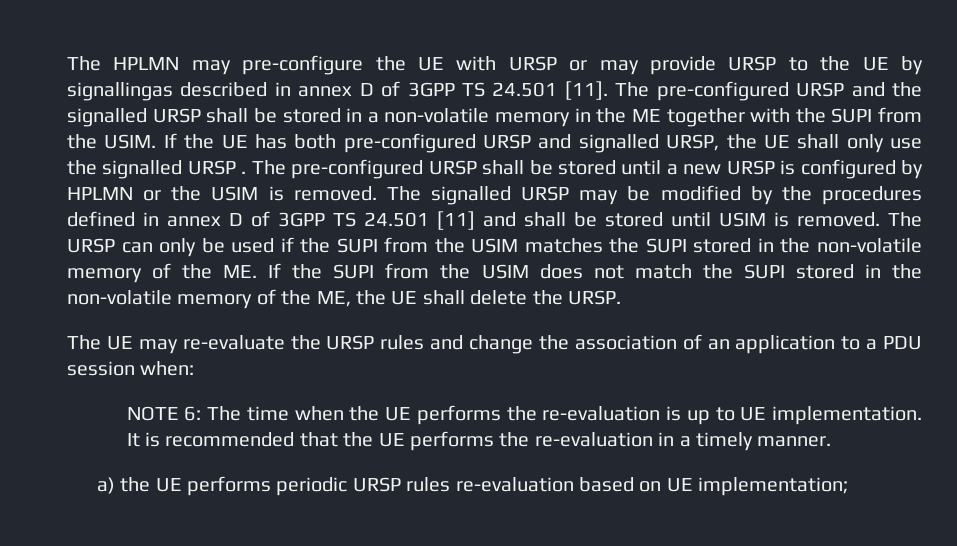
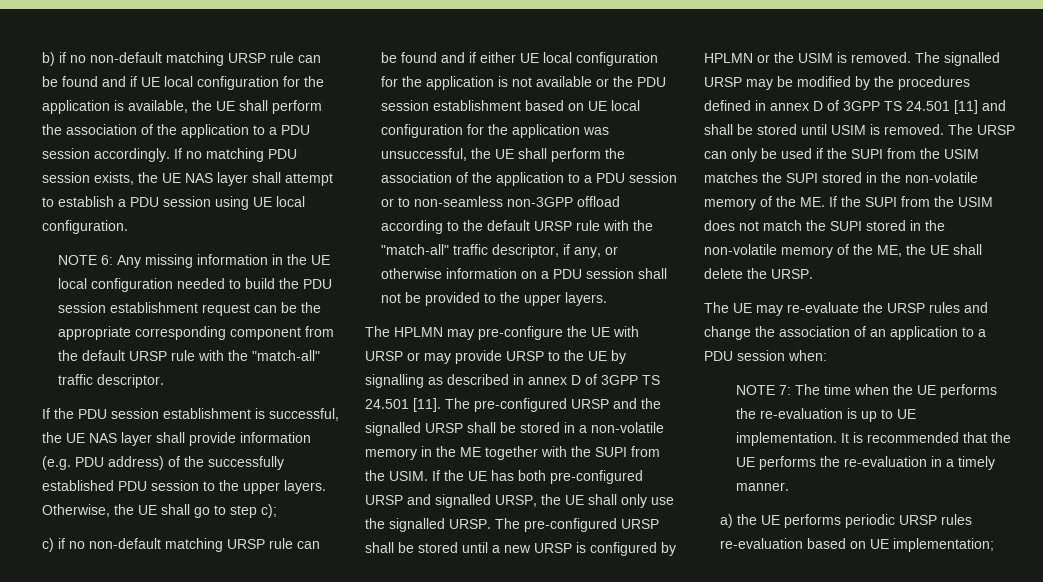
(67, 63) none -> [41,52,321,66] [41,76,324,90] [41,100,322,114] [41,124,310,138] [41,148,297,162] [41,172,333,186] [41,196,305,210] [41,220,128,234] [57,254,330,268] [57,278,332,292] [57,302,321,316] [57,326,334,340] [57,350,320,361] [57,374,164,388] [41,408,339,421] [41,432,311,446] [41,456,284,470] [41,480,326,494] [41,504,277,518] [41,538,320,552] [380,52,658,66] [380,76,666,90] [380,100,640,111] [380,124,609,138] [380,148,625,162] [380,172,677,186] [380,196,620,207] [380,220,653,234] [380,244,618,258] [380,268,667,279] [380,292,607,306] b) if no non-default matching URSP rule can be found and if UE local configuration for the application is available, the UE shall perform the association of the application to a PDU session accordingly. If no matching PDU session exists, the UE NAS layer shall attempt to establish a PDU session using UE local configuration. // NOTE 6: Any missing information in the UE local configuration needed to build the PDU session establishment request can be the appropriate corresponding component from the default URSP rule with the "match-all" traffic descriptor. // If the PDU session establishment is successful, the UE NAS layer shall provide information (e.g. PDU address) of the successfully established PDU session to the upper layers. Otherwise, the UE shall go to step c); // c) if no non-default matching URSP rule can be found and if either UE local configuration for the application is not available or the PDU session establishment based on UE local configuration for the application was unsuccessful, the UE shall perform the association of the application to a PDU session or to non-seamless non-3GPP offload according to the default URSP rule with the "match-all" traffic descriptor, if any, or otherwise information on a PDU session shall not be provided to the upper layers. //
[67,82,173,101] signallingas -> [365,374,443,388] signalling as
[187,160,247,175] URSP . -> [449,519,491,529] URSP.
[184,406,202,421] 6: -> [778,385,791,395] 7:

